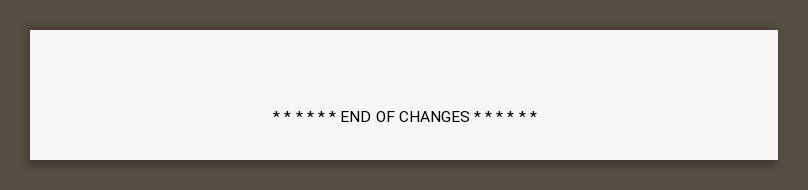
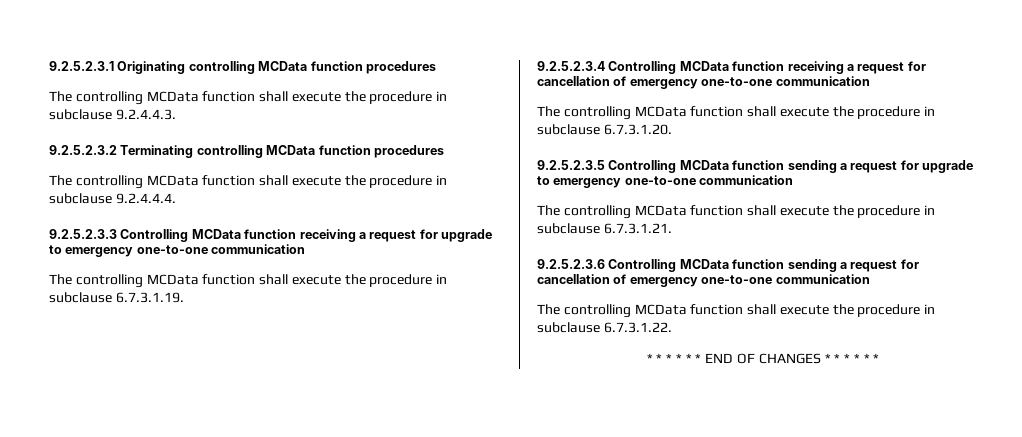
(273, 116) none -> [49,61,436,74] [49,91,448,105] [49,109,176,120] [49,145,444,158] [49,175,448,189] [49,193,176,204] [49,229,492,242] [49,244,306,257] [49,274,448,288] [49,292,184,303] [537,61,926,74] [537,76,870,89] [537,106,936,120] [537,124,672,135] [537,160,973,173] [537,175,794,188] [537,205,936,219] [537,223,672,234] [537,259,919,272] [537,274,870,287] [537,304,936,318] [537,322,672,333] 9.2.5.2.3.1 Originating controlling MCData function procedures // The controlling MCData function shall execute the procedure in subclause 9.2.4.4.3. // 9.2.5.2.3.2 Terminating controlling MCData function procedures // The controlling MCData function shall execute the procedure in subclause 9.2.4.4.4. // 9.2.5.2.3.3 Controlling MCData function receiving a request for upgrade to emergency one-to-one communication // The controlling MCData function shall execute the procedure in subclause 6.7.3.1.19. // 9.2.5.2.3.4 Controlling MCData function receiving a request for cancellation of emergency one-to-one communication // The controlling MCData function shall execute the procedure in subclause 6.7.3.1.20. // 9.2.5.2.3.5 Controlling MCData function sending a request for upgrade to emergency one-to-one communication // The controlling MCData function shall execute the procedure in subclause 6.7.3.1.21. // 9.2.5.2.3.6 Controlling MCData function sending a request for cancellation of emergency one-to-one communication // The controlling MCData function shall execute the procedure in subclause 6.7.3.1.22. //

